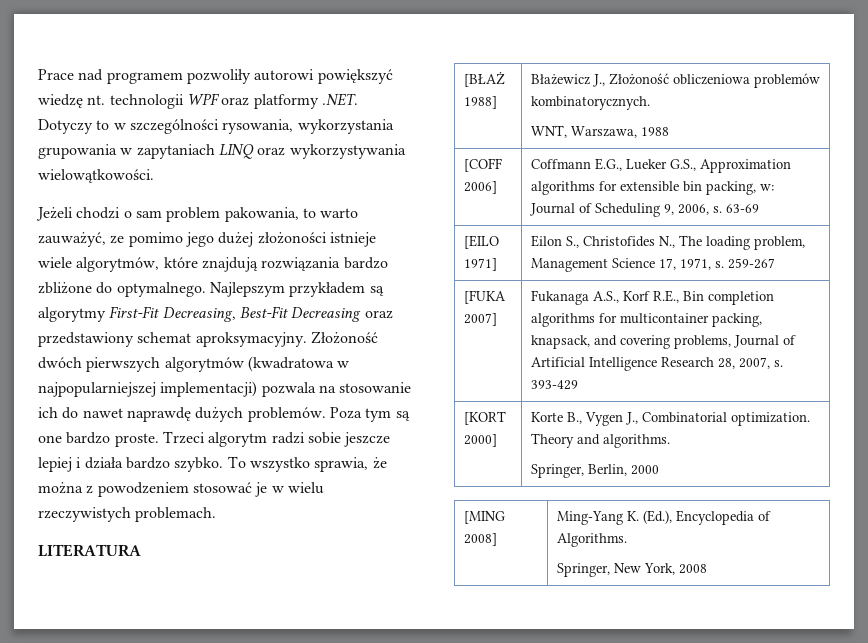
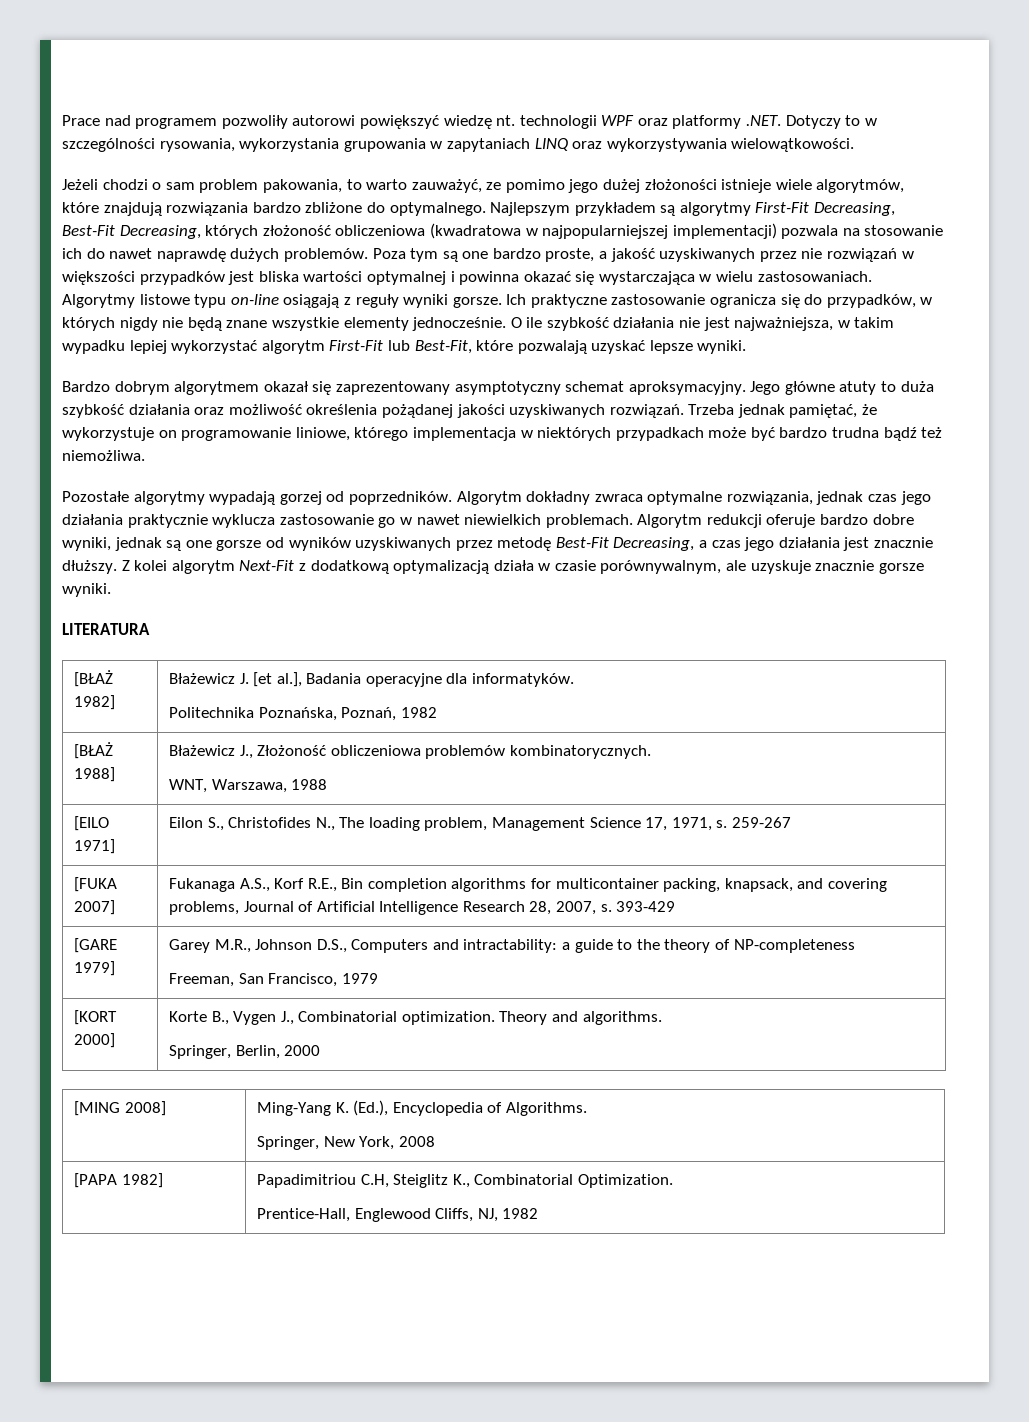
[291,307,393,322] [38,331,378,347] [38,357,244,372] Decreasing oraz przedstawiony schemat aproksymacyjny. Złożoność dwóch pierwszych algorytmów -> [119,225,426,239] Decreasing, których złożoność obliczeniowa
[114,431,391,447] [38,456,387,472] [38,482,324,497] [38,507,217,522] [38,544,141,557] proste. Trzeci algorytm radzi sobie jeszcze lepiej i działa bardzo szybko. To wszystko sprawia, że można z powodzeniem stosować je w wielu rzeczywistych problemach. // LITERATURA -> [545,248,914,262] [62,271,872,285] [62,294,933,308] [62,317,895,331] [62,340,747,354] [62,381,934,395] [62,404,878,418] [62,427,943,441] [62,450,145,461] [62,491,931,505] [62,514,914,528] [62,537,934,551] [62,560,924,574] [62,583,111,597] [62,623,150,635] [73,670,113,687] [73,695,115,710] [168,672,575,687] [168,707,437,721] proste, a jakość uzyskiwanych przez nie rozwiązań w większości przypadków jest bliska wartości optymalnej i powinna okazać się wystarczająca w wielu zastosowaniach. Algorytmy listowe typu on-line osiągają z reguły wyniki gorsze. Ich praktyczne zastosowanie ogranicza się do przypadków, w których nigdy nie będą znane wszystkie elementy jednocześnie. O ile szybkość działania nie jest najważniejsza, w takim wypadku lepiej wykorzystać algorytm First-Fit lub Best-Fit, które pozwalają uzyskać lepsze wyniki. // Bardzo dobrym algorytmem okazał się zaprezentowany asymptotyczny schemat aproksymacyjny. Jego główne atuty to duża szybkość działania oraz możliwość określenia pożądanej jakości uzyskiwanych rozwiązań. Trzeba jednak pamiętać, że wykorzystuje on programowanie liniowe, którego implementacja w niektórych przypadkach może być bardzo trudna bądź też niemożliwa. // Pozostałe algorytmy wypadają gorzej od poprzedników. Algorytm dokładny zwraca optymalne rozwiązania, jednak czas jego działania praktycznie wyklucza zastosowanie go w nawet niewielkich problemach. Algorytm redukcji oferuje bardzo dobre wyniki, jednak są one gorsze od wyników uzyskiwanych przez metodę Best-Fit Decreasing, a czas jego działania jest znacznie dłuższy. Z kolei algorytm Next-Fit z dodatkową optymalizacją działa w czasie porównywalnym, ale uzyskuje znacznie gorsze wyniki. // LITERATURA // [BŁAŻ 1982] | Błażewicz J. [et al.], Badania operacyjne dla informatyków. // Politechnika Poznańska, Poznań, 1982
[463,158,502,172] [463,181,497,194] [530,158,791,173] [530,181,774,195] [529,203,759,217] // [COFF 2006] | Coffmann E.G., Lueker G.S., Approximation algorithms for extensible bin packing, w: Journal of Scheduling 9, 2006, s. 63-69 -> (328, 784) none
(578, 385) none -> [73,938,117,953] [73,961,115,976] [168,939,855,953] [168,973,378,987] // [GARE 1979] | Garey M.R., Johnson D.S., Computers and intractability: a guide to the theory of NP-completeness // Freeman, San Francisco, 1979
(707, 569) none -> [73,1173,163,1188] [256,1174,673,1188] [256,1208,539,1222] // [PAPA 1982] | Papadimitriou C.H, Steiglitz K., Combinatorial Optimization. // Prentice-Hall, Englewood Cliffs, NJ, 1982

